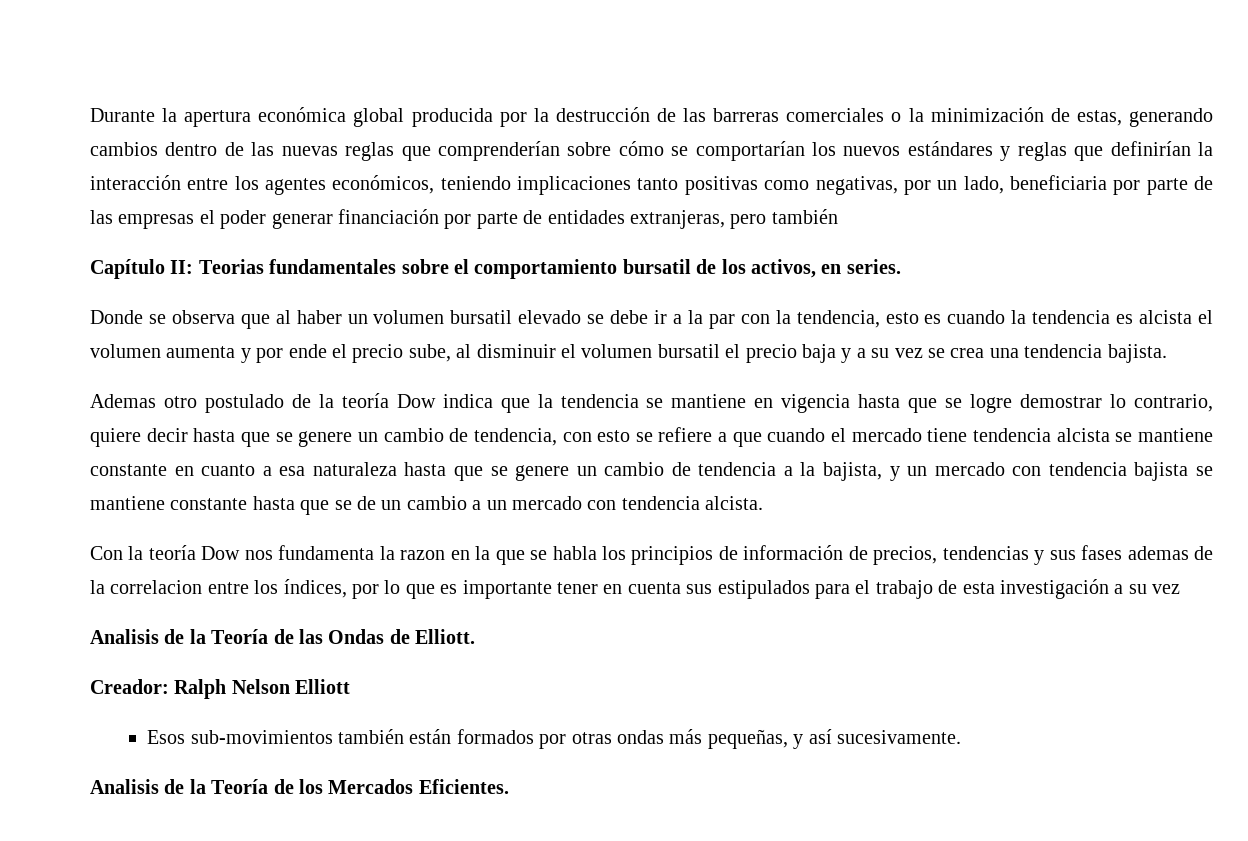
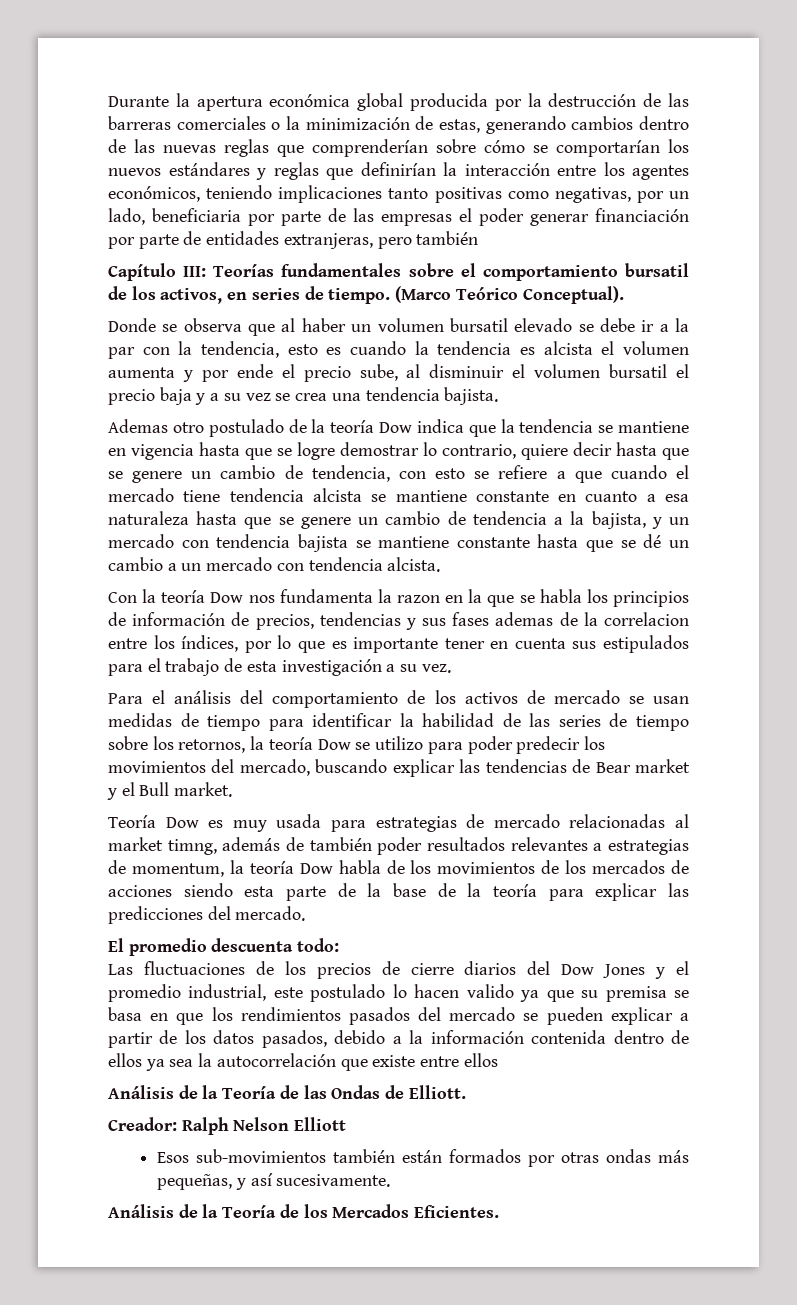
[170,259,264,274] II: Teorias -> [183,264,275,277] III: Teorías
[846,259,901,274] series. -> [251,286,624,304] series de tiempo. (Marco Teórico Conceptual).
[357,496,376,510] de -> [643,534,662,548] dé
[1152,584,1181,594] [90,629,159,644] vez // Analisis -> [421,664,451,673] [108,690,689,708] [108,713,689,731] [108,736,605,754] [108,759,691,777] [107,782,233,800] [108,814,690,832] [108,837,689,855] [108,860,689,877] [108,883,690,901] [108,906,306,924] [108,938,340,956] [108,961,689,979] [108,984,689,1002] [108,1007,689,1025] [108,1030,689,1048] [108,1053,498,1071] [108,1085,174,1099] vez. // Para el análisis del comportamiento de los activos de mercado se usan medidas de tiempo para identificar la habilidad de las series de tiempo sobre los retornos, la teoría Dow se utilizo para poder predecir los movimientos del mercado, buscando explicar las tendencias de Bear market y el Bull market. // Teoría Dow es muy usada para estrategias de mercado relacionadas al market timng, además de también poder resultados relevantes a estrategias de momentum, la teoría Dow habla de los movimientos de los mercados de acciones siendo esta parte de la base de la teoría para explicar las predicciones del mercado. // El promedio descuenta todo: // Las fluctuaciones de los precios de cierre diarios del Dow Jones y el promedio industrial, este postulado lo hacen valido ya que su premisa se basa en que los rendimientos pasados del mercado se pueden explicar a partir de los datos pasados, debido a la información contenida dentro de ellos ya sea la autocorrelación que existe entre ellos // Análisis
[90,779,159,794] Analisis -> [108,1204,174,1218] Análisis

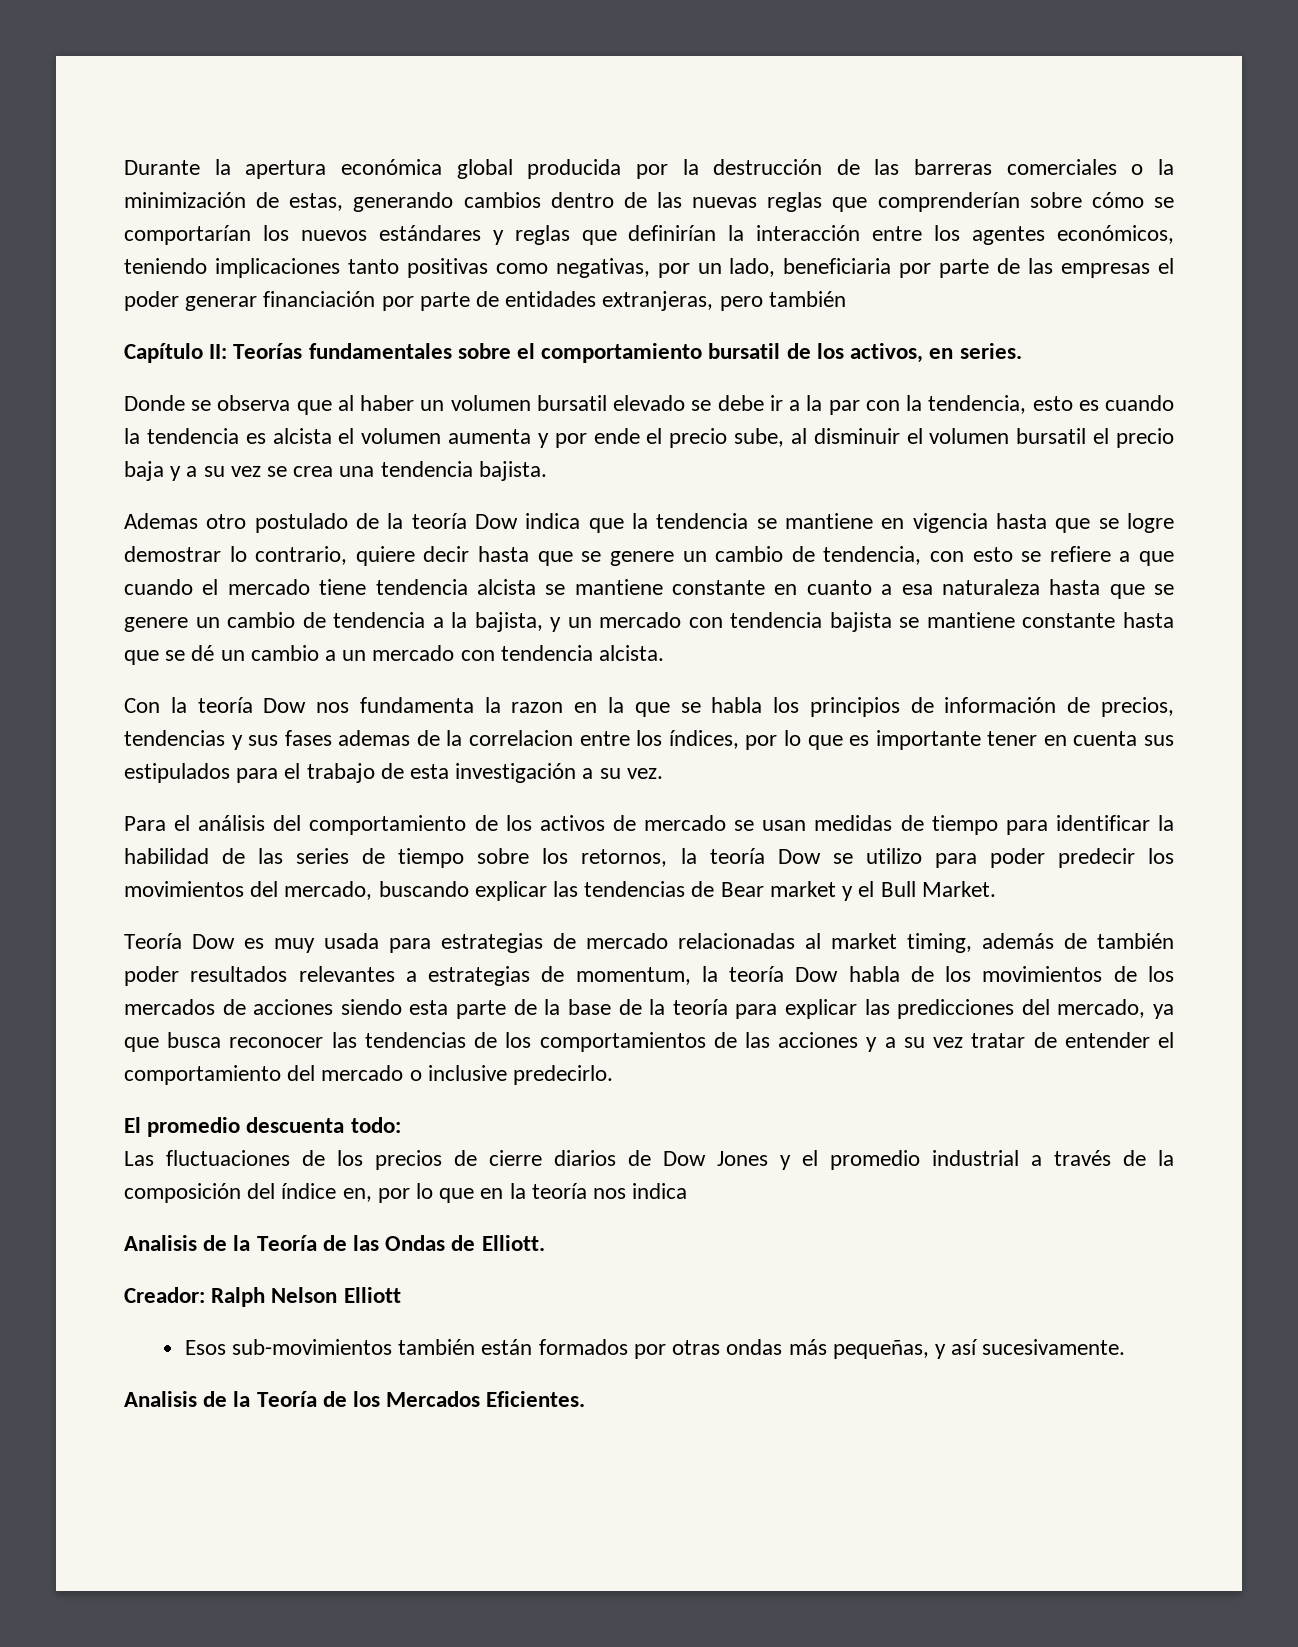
[183,266,207,277] III: -> [209,344,228,359] II:
[251,286,624,304] series de tiempo. (Marco Teórico Conceptual). -> [959,343,1022,359] series.
[174,782,233,797] market. -> [921,881,996,897] Market.
[167,839,217,855] timng, -> [907,933,972,953] timing,
[235,906,306,921] mercado. -> [1057,999,1174,1019] [124,1032,1174,1052] [124,1065,614,1085] mercado, ya que busca reconocer las tendencias de los comportamientos de las acciones y a su vez tratar de entender el comportamiento del mercado o inclusive predecirlo.
[527,961,551,975] del -> [628,1150,651,1166] de
[188,984,689,1002] [108,1007,689,1025] [108,1030,689,1048] [108,1053,498,1071] [108,1085,174,1099] industrial, este postulado lo hacen valido ya que su premisa se basa en que los rendimientos pasados del mercado se pueden explicar a partir de los datos pasados, debido a la información contenida dentro de ellos ya sea la autocorrelación que existe entre ellos // Análisis -> [932,1150,1174,1166] [124,1183,688,1203] [124,1235,197,1251] industrial a través de la composición del índice en, por lo que en la teoría nos indica // Analisis
[108,1204,174,1218] Análisis -> [124,1391,197,1407] Analisis

